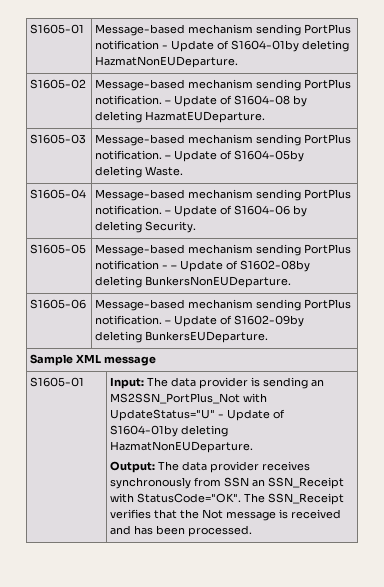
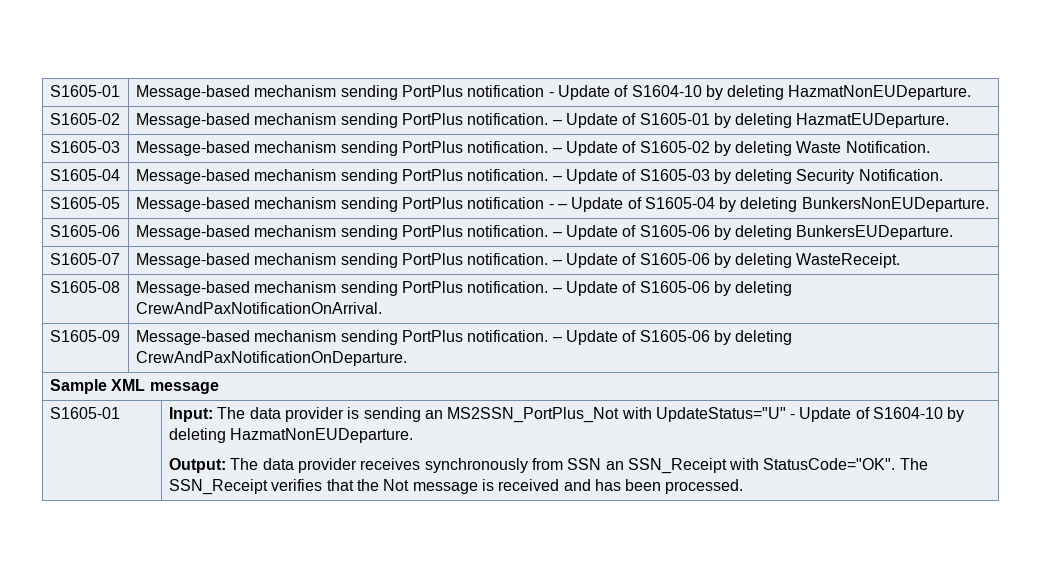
[231,40,300,52] S1604-01by -> [631,85,723,100] S1604-10 by
[234,95,291,105] S1604-08 -> [639,113,710,125] S1605-01
[234,150,305,162] [95,166,184,178] S1604-05by deleting Waste. -> [639,141,930,156] S1605-02 by deleting Waste Notification.
[234,205,308,217] [95,221,197,233] S1604-06 by deleting Security. -> [639,169,943,184] S1605-03 by deleting Security Notification.
[240,260,311,272] S1602-08by -> [644,197,737,212] S1605-04 by
[234,315,305,327] S1602-09by -> [639,225,731,240] S1605-06 by
(269, 337) none -> [49,253,120,265] [135,253,901,268] [49,281,120,293] [135,281,793,296] [135,302,382,314] [49,330,120,342] [135,330,793,345] [135,351,407,366] // S1605-07 | Message-based mechanism sending PortPlus notification. – Update of S1605-06 by deleting WasteReceipt. // S1605-08 | Message-based mechanism sending PortPlus notification. – Update of S1605-06 by deleting CrewAndPaxNotificationOnArrival. // S1605-09 | Message-based mechanism sending PortPlus notification. – Update of S1605-06 by deleting CrewAndPaxNotificationOnDeparture.
[110,425,179,437] S1604-01by -> [873,407,965,422] S1604-10 by

